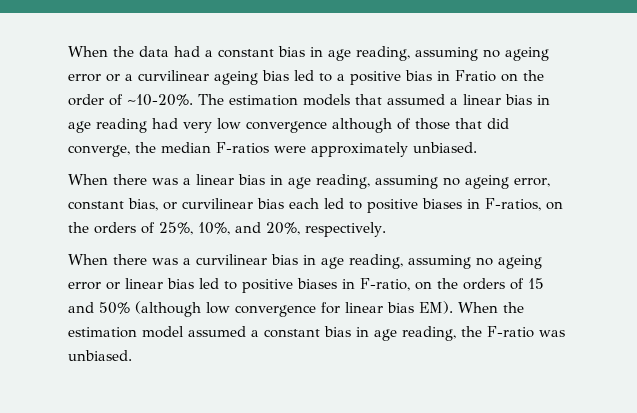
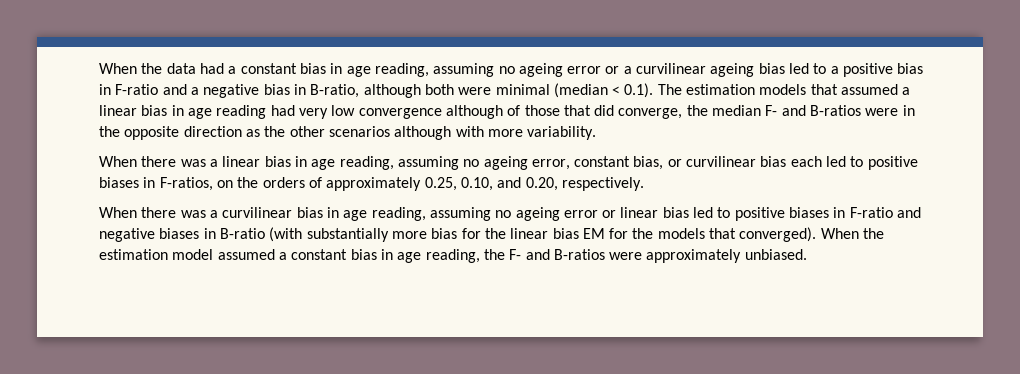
[455,70,544,82] [68,94,193,106] Fratio on the order of ~10-20%. -> [115,83,654,98] F-ratio and a negative bias in B-ratio, although both were minimal (median < 0.1).
[216,142,477,157] F-ratios were approximately unbiased. -> [765,105,915,116] [99,126,597,140] F- and B-ratios were in the opposite direction as the other scenarios although with more variability.
[159,222,300,235] 25%, 10%, and 20%, -> [326,177,558,191] approximately 0.25, 0.10, and 0.20,
[360,278,544,291] [68,301,453,317] F-ratio, on the orders of 15 and 50% (although low convergence for linear bias EM). -> [849,207,922,218] [99,227,817,242] F-ratio and negative biases in B-ratio (with substantially more bias for the linear bias EM for the models that converged).
[487,326,565,338] F-ratio was -> [509,249,742,263] F- and B-ratios were approximately

